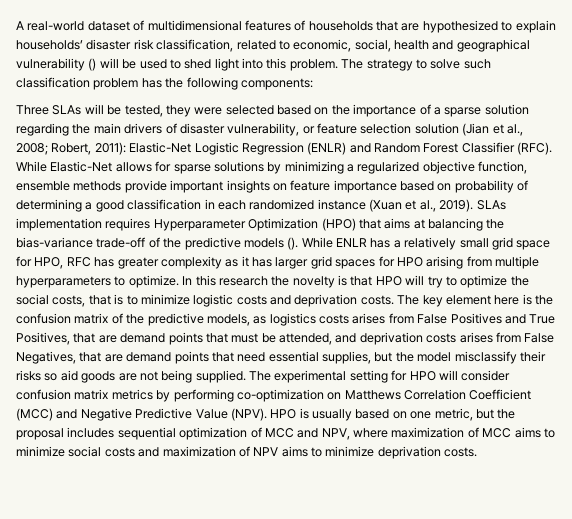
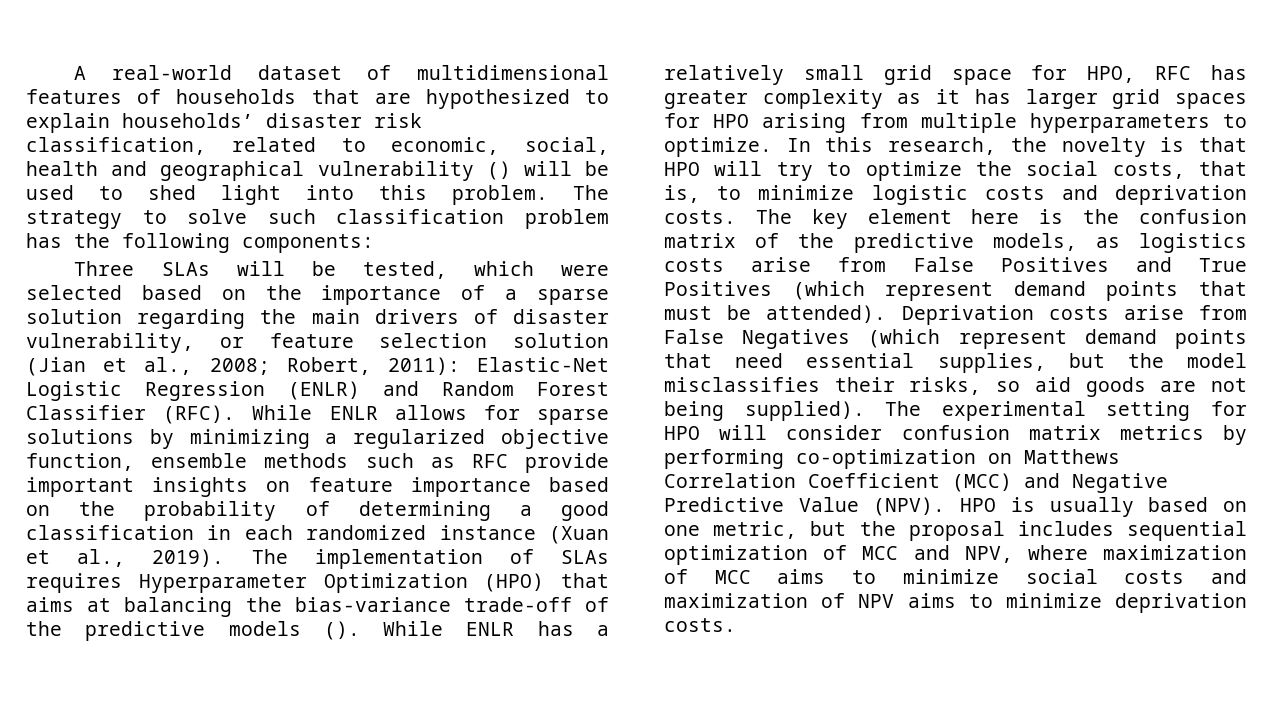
[165,105,191,117] they -> [473,261,534,276] which
[50,161,113,172] Elastic-Net -> [329,406,378,420] ENLR
(122, 186) none -> [365,453,508,468] such as RFC
(452, 187) none -> [79,501,116,516] the
[476,200,506,210] [16,218,102,231] SLAs implementation -> [251,549,609,569] The implementation of SLAs
[218,276,268,286] research -> [888,137,997,155] research,
[114,294,124,305] is -> [664,185,700,203] is,
[352,313,386,324] arises -> [751,257,812,272] arise
[16,332,117,345] Positives, that are -> [664,281,994,301] Positives (which represent
[279,332,555,345] [16,351,123,364] attended, and deprivation costs arises from False Negatives, that are -> [766,305,1247,325] [664,329,1067,349] attended). Deprivation costs arise from False Negatives (which represent
[454,351,546,364] [16,370,41,381] misclassify their risks -> [664,377,982,395] misclassifies their risks,
[195,370,246,383] supplied. -> [744,401,865,421] supplied).

